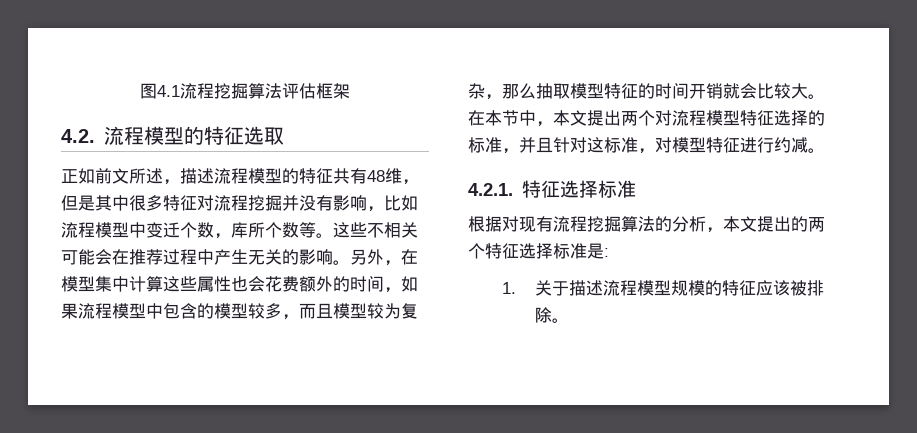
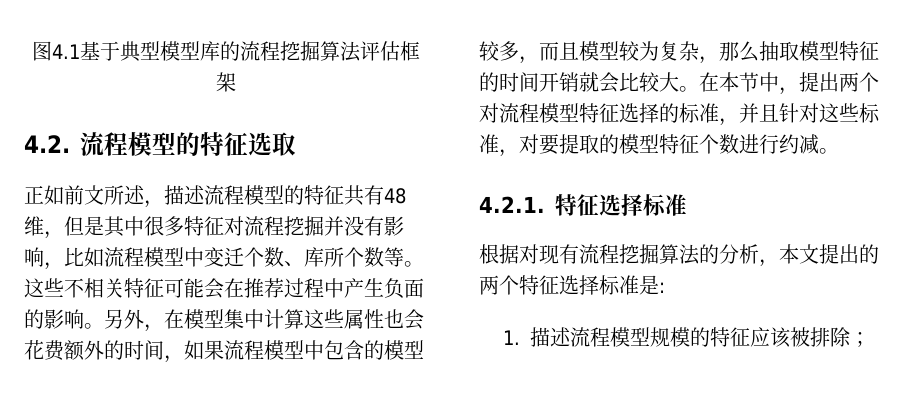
(180, 91) none -> [79,41,240,62] 基于典型模型库的
[214,233,231,239] ， -> [284,261,304,266] 、
(418, 230) none -> [124,278,164,298] 特征
[248,249,282,265] 无关 -> [384,278,424,299] 负面
[553,110,587,126] 本文 -> (799, 91) none
(604, 145) none -> [839,103,859,122] 些
[672,137,740,153] 模型特征 -> [539,134,739,155] 要提取的模型特征个数
[535,280,570,296] 关于 -> (520, 337) none
[552,318,570,323] 。 -> [849,332,870,347] ；

